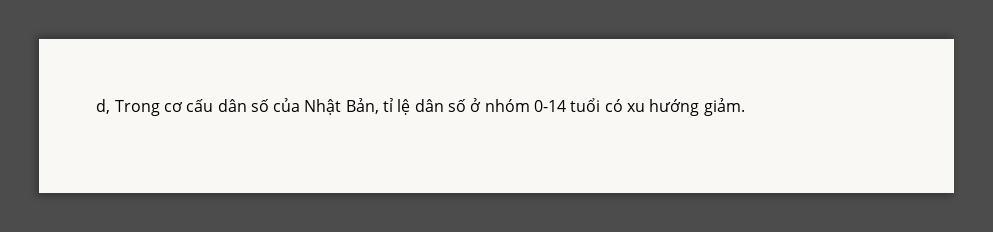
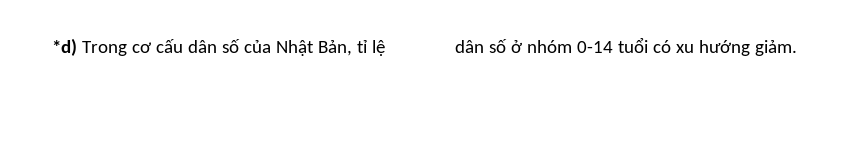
[96,99,111,114] d, -> [52,38,77,56] *d)

